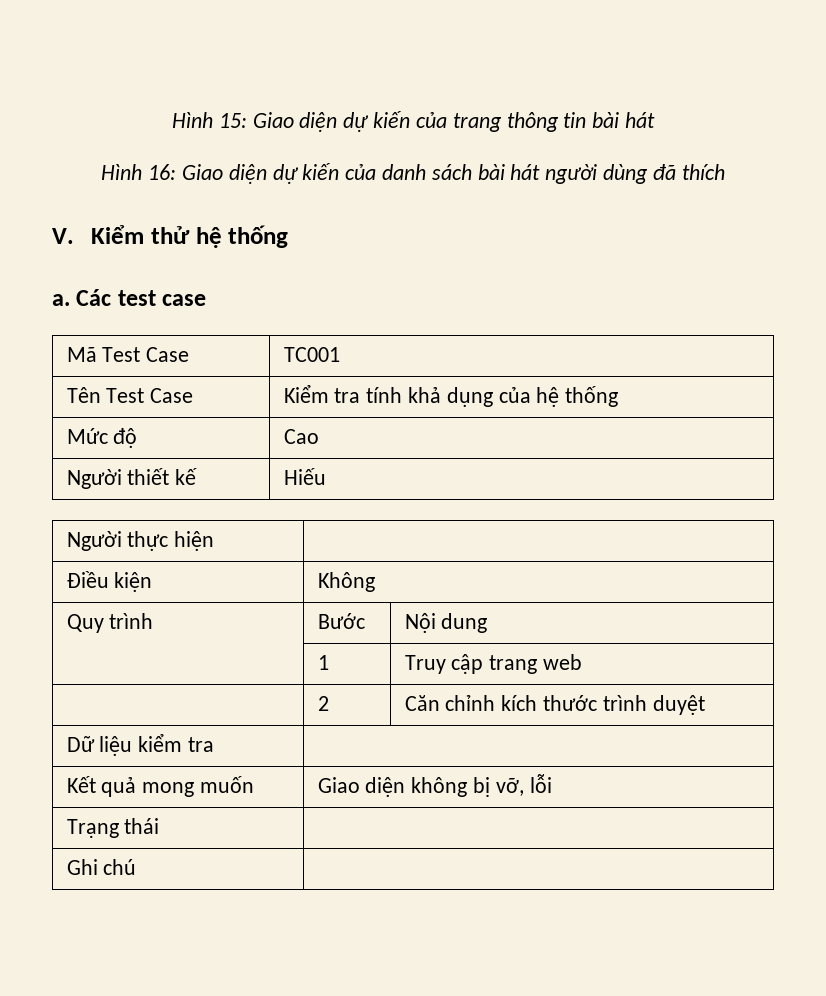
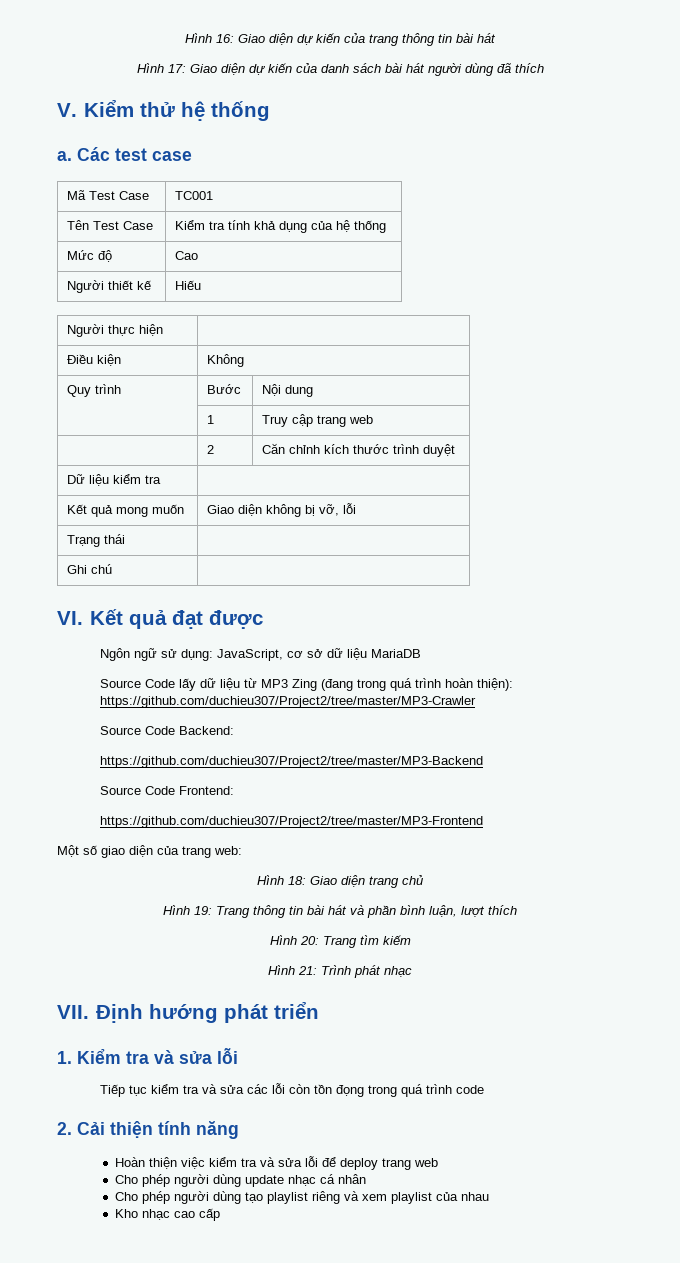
[172,112,247,128] Hình 15: -> [185,33,234,43] Hình 16:
[148,164,177,180] 16: -> [167,64,186,73] 17:
(137, 867) none -> [57,609,263,629] [100,648,422,661] [100,678,514,691] [100,696,477,708] [100,726,235,735] [100,756,484,768] [100,786,235,795] [100,816,484,828] [57,845,242,858] [257,875,423,888] [163,905,517,918] [269,935,411,948] [268,965,412,978] [57,1002,319,1023] [57,1048,238,1064] [100,1083,485,1097] [57,1121,239,1139] [114,1156,438,1170] [114,1174,366,1187] [114,1191,489,1204] [114,1208,220,1221] // VI. Kết quả đạt được // Ngôn ngữ sử dụng: JavaScript, cơ sở dữ liệu MariaDB // Source Code lấy dữ liệu từ MP3 Zing (đang trong quá trình hoàn thiện): https://github.com/duchieu307/Project2/tree/master/MP3-Crawler // Source Code Backend: // https://github.com/duchieu307/Project2/tree/master/MP3-Backend // Source Code Frontend: // https://github.com/duchieu307/Project2/tree/master/MP3-Frontend // Một số giao diện của trang web: // Hình 18: Giao diện trang chủ // Hình 19: Trang thông tin bài hát và phần bình luận, lượt thích // Hình 20: Trang tìm kiếm // Hình 21: Trình phát nhạc // VII. Định hướng phát triển // 1. Kiểm tra và sửa lỗi // Tiếp tục kiểm tra và sửa các lỗi còn tồn đọng trong quá trình code // 2. Cải thiện tính năng // Hoàn thiện việc kiểm tra và sửa lỗi để deploy trang web // Cho phép người dùng update nhạc cá nhân // Cho phép người dùng tạo playlist riêng và xem playlist của nhau // Kho nhạc cao cấp

